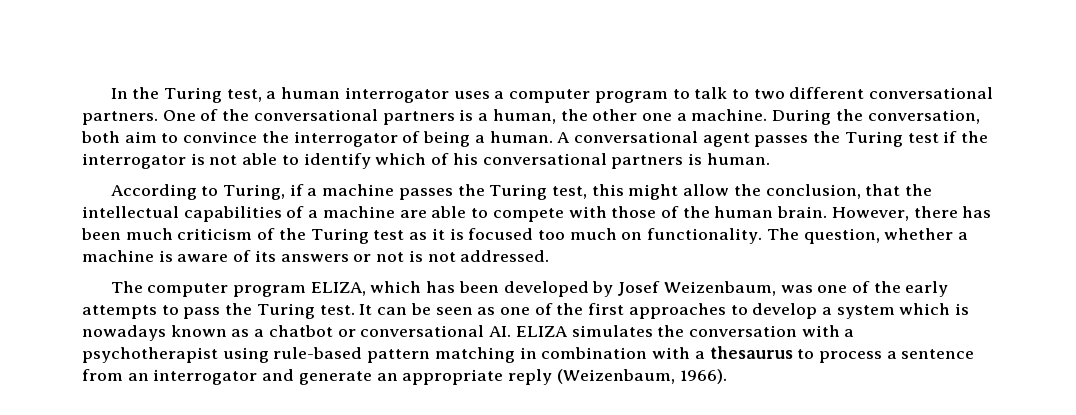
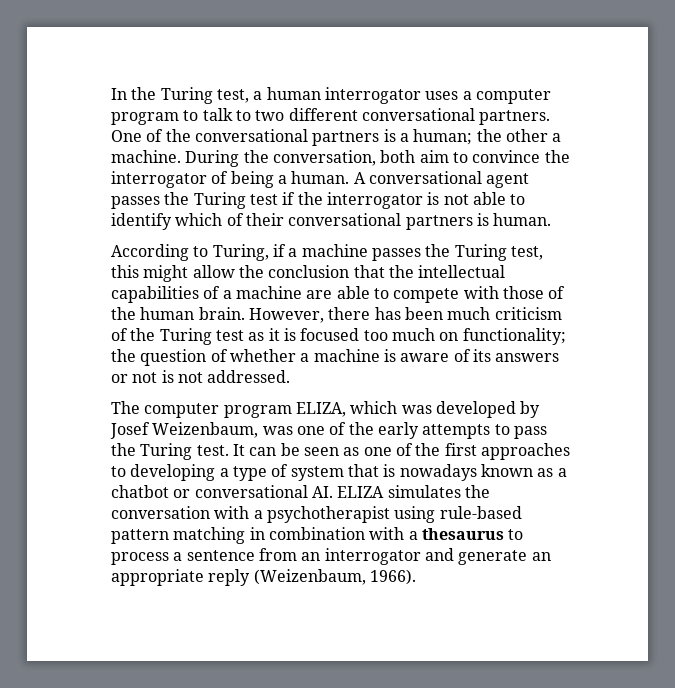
[492,109,556,124] human, -> [413,129,473,145] human;
[641,113,672,121] one -> (548, 135) none
[452,153,478,165] his -> [245,213,284,226] their
[765,184,861,199] conclusion, -> [268,265,350,278] conclusion
[647,228,880,244] functionality. The question, -> [462,328,566,345] [111,349,228,366] functionality; the question of
[426,281,499,293] has been -> [401,405,432,414] was
[752,303,951,319] develop a system which -> [130,464,379,481] developing a type of system that

